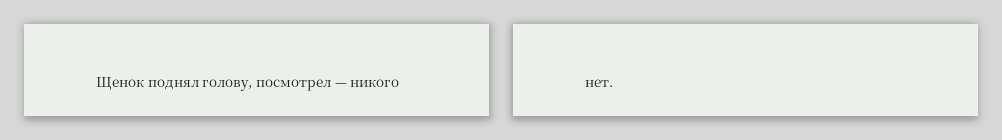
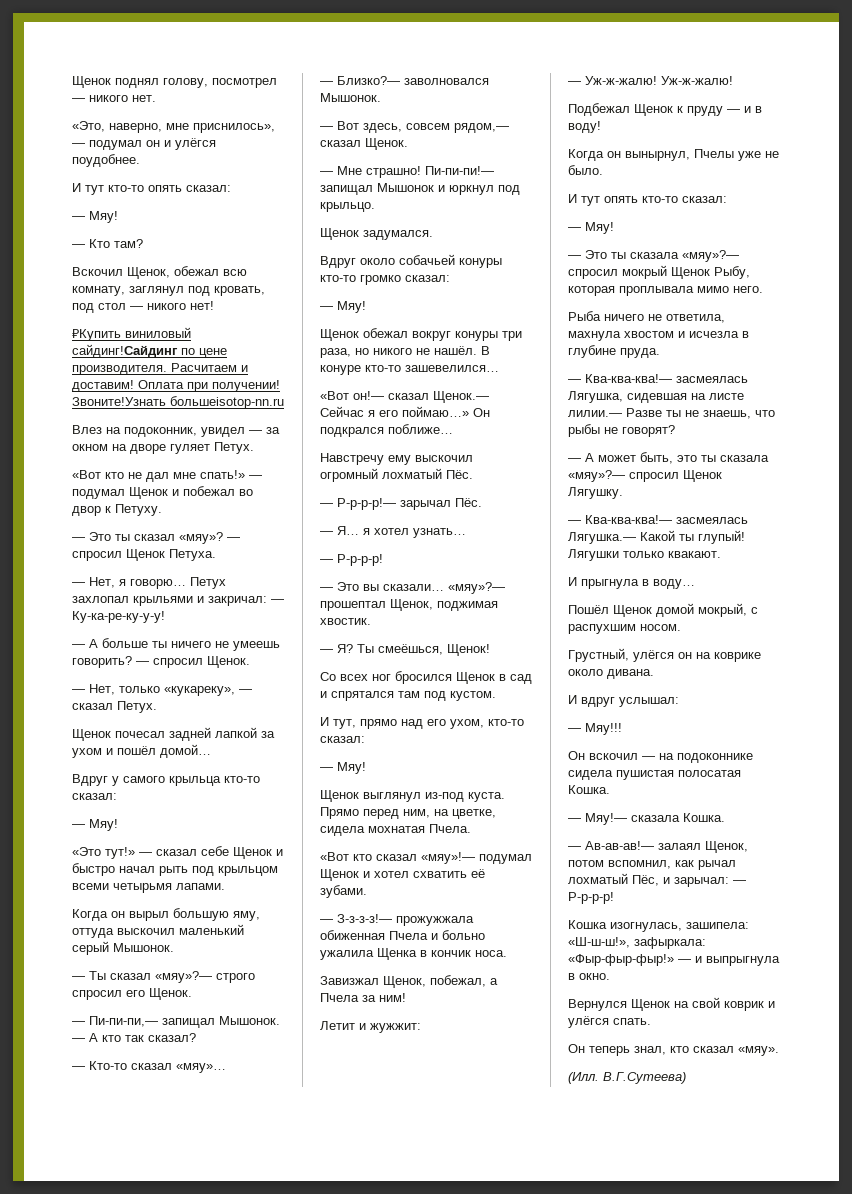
(613, 83) none -> [72,121,275,133] [72,138,216,150] [72,154,140,167] [72,183,231,195] [72,211,118,223] [72,239,143,248] [72,266,247,279] [72,286,265,296] [72,301,214,313] [72,327,191,341] [72,344,227,358] [72,363,248,375] [72,380,280,392] [72,396,284,409] [72,425,280,437] [72,442,254,454] [72,470,262,482] [72,486,253,499] [72,504,162,516] [72,532,240,544] [72,549,216,561] [72,577,226,589] [72,596,284,606] [72,611,165,623] [72,638,280,651] [72,656,250,668] [72,684,252,696] [72,701,157,713] [72,727,275,741] [72,744,211,758] [72,774,260,786] [72,793,117,800] [72,819,118,831] [72,846,283,859] [72,863,278,876] [72,883,225,893] [72,908,260,921] [72,924,244,938] [72,941,174,955] [72,971,255,983] [72,988,192,1000] [72,1016,280,1028] [72,1033,196,1042] [72,1061,226,1073] [320,76,489,85] [320,93,381,102] [320,121,509,133] [320,138,408,150] [320,166,494,178] [320,183,520,195] [320,202,375,212] [320,228,433,240] [320,254,502,268] [320,275,450,285] [320,301,366,313] [320,328,522,341] [320,346,490,358] [320,365,499,375] [320,391,489,403] [320,406,490,417] [320,424,453,437] [320,453,473,465] [320,468,473,482] [320,498,482,510] [320,526,466,538] [320,554,383,566] [320,582,505,594] [320,599,498,611] [320,618,371,625] [320,644,490,656] [320,671,532,684] [320,691,496,701] [320,717,524,729] [320,736,365,743] [320,762,366,774] [320,790,505,802] [320,807,496,819] [320,824,471,836] [320,852,532,864] [320,869,485,881] [320,885,367,898] [320,914,474,926] [320,930,485,940] [320,948,507,960] [320,975,498,988] [320,993,406,1002] [320,1021,421,1033] [568,76,733,85] [568,103,762,116] [568,121,601,133] [568,149,779,161] [568,165,603,175] [568,194,727,206] [568,222,614,234] [568,250,739,262] [568,265,750,279] [568,286,763,296] [568,311,725,323] [568,331,749,341] [568,345,660,358] [568,374,748,383] [568,391,744,403] [568,408,775,419] [568,424,675,437] [568,452,769,464] [568,470,722,482] [568,487,623,499] [568,515,748,524] [568,530,745,544] [568,549,721,561] [568,577,695,589] [568,603,758,617] [568,624,681,634] [568,648,761,662] [568,669,654,679] [568,695,679,707] [568,723,622,735] [568,751,753,763] [568,770,741,780] [568,785,610,794] [568,813,725,825] [568,841,748,853] [568,860,736,870] [568,873,746,887] [568,892,614,904] [568,920,749,932] [568,937,706,949] [568,954,780,966] [568,973,610,980] [568,997,775,1011] [568,1016,651,1028] [568,1044,779,1056] [568,1072,686,1084] // «Это, наверно, мне приснилось», — подумал он и улёгся поудобнее. // И тут кто-то опять сказал: // — Мяу! // — Кто там? // Вскочил Щенок, обежал всю комнату, заглянул под кровать, под стол — никого нет! // ₽Купить виниловый сайдинг!Сайдинг по цене производителя. Расчитаем и доставим! Оплата при получении! Звоните!Узнать большеisotop-nn.ru // Влез на подоконник, увидел — за окном на дворе гуляет Петух. // «Вот кто не дал мне спать!» — подумал Щенок и побежал во двор к Петуху. // — Это ты сказал «мяу»? — спросил Щенок Петуха. // — Нет, я говорю… Петух захлопал крыльями и закричал: — Ку-ка-ре-ку-у-у! // — А больше ты ничего не умеешь говорить? — спросил Щенок. // — Нет, только «кукареку», — сказал Петух. // Щенок почесал задней лапкой за ухом и пошёл домой… // Вдруг у самого крыльца кто-то сказал: // — Мяу! // «Это тут!» — сказал себе Щенок и быстро начал рыть под крыльцом всеми четырьмя лапами. // Когда он вырыл большую яму, оттуда выскочил маленький серый Мышонок. // — Ты сказал «мяу»?— строго спросил его Щенок. // — Пи-пи-пи,— запищал Мышонок. — А кто так сказал? // — Кто-то сказал «мяу»… // — Близко?— заволновался Мышонок. // — Вот здесь, совсем рядом,— сказал Щенок. // — Мне страшно! Пи-пи-пи!— запищал Мышонок и юркнул под крыльцо. // Щенок задумался. // Вдруг около собачьей конуры кто-то громко сказал: // — Мяу! // Щенок обежал вокруг конуры три раза, но никого не нашёл. В конуре кто-то зашевелился… // «Вот он!— сказал Щенок.— Сейчас я его поймаю…» Он подкрался поближе… // Навстречу ему выскочил огромный лохматый Пёс. // — Р-р-р-р!— зарычал Пёс. // — Я… я хотел узнать… // — Р-р-р-р! // — Это вы сказали… «мяу»?— прошептал Щенок, поджимая хвостик. // — Я? Ты смеёшься, Щенок! // Со всех ног бросился Щенок в сад и спрятался там под кустом. // И тут, прямо над его ухом, кто-то сказал: // — Мяу! // Щенок выглянул из-под куста. Прямо перед ним, на цветке, сидела мохнатая Пчела. // «Вот кто сказал «мяу»!— подумал Щенок и хотел схватить её зубами. // — З-з-з-з!— прожужжала обиженная Пчела и больно ужалила Щенка в кончик носа. // Завизжал Щенок, побежал, а Пчела за ним! // Летит и жужжит: // — Уж-ж-жалю! Уж-ж-жалю! // Подбежал Щенок к пруду — и в воду! // Когда он вынырнул, Пчелы уже не было. // И тут опять кто-то сказал: // — Мяу! // — Это ты сказала «мяу»?— спросил мокрый Щенок Рыбу, которая проплывала мимо него. // Рыба ничего не ответила, махнула хвостом и исчезла в глубине пруда. // — Ква-ква-ква!— засмеялась Лягушка, сидевшая на листе лилии.— Разве ты не знаешь, что рыбы не говорят? // — А может быть, это ты сказала «мяу»?— спросил Щенок Лягушку. // — Ква-ква-ква!— засмеялась Лягушка.— Какой ты глупый! Лягушки только квакают. // И прыгнула в воду… // Пошёл Щенок домой мокрый, с распухшим носом. // Грустный, улёгся он на коврике около дивана. // И вдруг услышал: // — Мяу!!! // Он вскочил — на подоконнике сидела пушистая полосатая Кошка. // — Мяу!— сказала Кошка. // — Ав-ав-ав!— залаял Щенок, потом вспомнил, как рычал лохматый Пёс, и зарычал: — Р-р-р-р! // Кошка изогнулась, зашипела: «Ш-ш-ш!», зафыркала: «Фыр-фыр-фыр!» — и выпрыгнула в окно. // Вернулся Щенок на свой коврик и улёгся спать. // Он теперь знал, кто сказал «мяу». // (Илл. В.Г.Сутеева)

